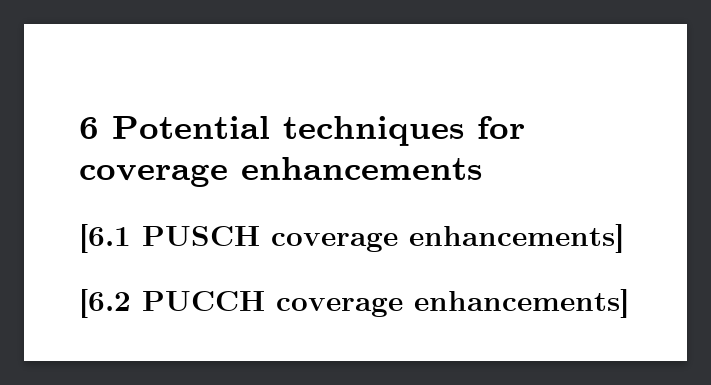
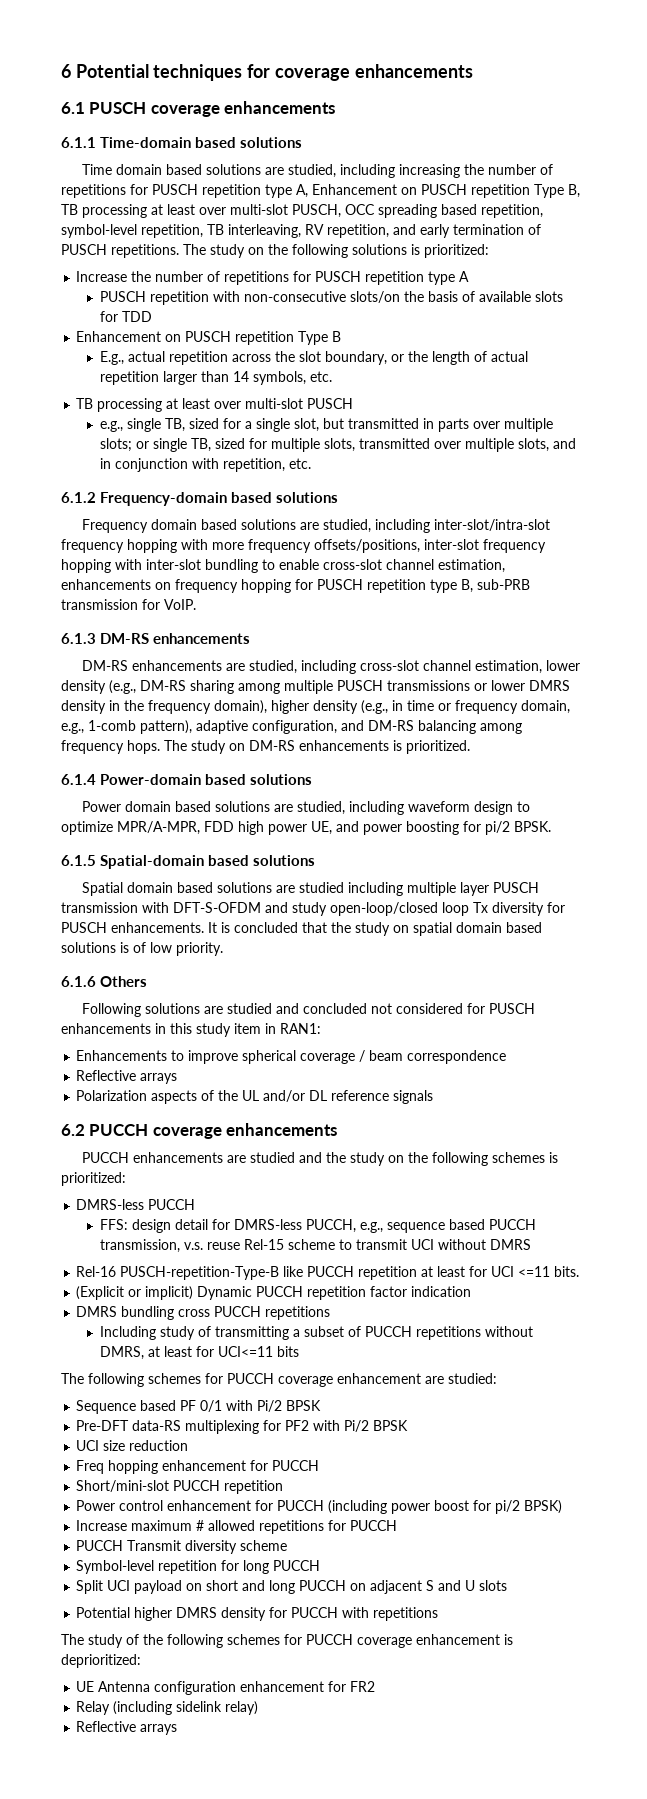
[79,224,131,253] [6.1 -> [61,102,85,114] 6.1
[409,224,624,253] [79,289,629,318] enhancements] // [6.2 PUCCH coverage enhancements] -> [224,101,336,114] [61,137,303,148] [81,164,553,178] [61,184,580,198] [61,204,543,218] [61,224,541,238] [61,244,489,258] [76,271,470,285] [99,291,563,305] [99,311,152,322] [76,331,342,345] [99,351,528,365] [99,371,332,385] [76,398,354,412] [99,418,553,432] [99,438,576,452] [99,458,311,472] [61,492,339,506] [81,519,550,533] [61,539,546,553] [61,559,505,573] [61,579,530,593] [61,599,196,610] [61,633,251,644] [81,660,580,674] [61,680,570,694] [61,700,570,714] [61,720,522,734] [61,740,470,754] [61,774,313,785] [81,801,530,815] [61,821,551,835] [61,855,316,869] [81,882,539,896] [61,902,565,916] [61,922,542,936] [61,942,223,956] [61,976,148,987] [81,1003,535,1017] [61,1023,321,1037] [76,1050,507,1064] [76,1070,178,1084] [76,1090,434,1104] [61,1123,338,1139] [81,1152,558,1166] [61,1172,126,1186] [76,1199,196,1210] [99,1219,536,1233] [99,1239,531,1253] [76,1266,580,1280] [76,1286,472,1300] [76,1306,331,1320] [99,1326,533,1340] [99,1346,299,1360] [61,1373,497,1387] [76,1400,322,1414] [76,1420,409,1434] [76,1440,189,1451] [76,1460,320,1474] [76,1480,284,1494] [76,1500,563,1514] [76,1520,398,1534] [76,1540,288,1554] [76,1560,321,1574] [76,1580,508,1594] [76,1607,439,1621] [61,1634,513,1648] [61,1654,141,1668] [76,1681,376,1695] [76,1701,259,1715] [76,1721,178,1735] enhancements // 6.1.1 Time-domain based solutions // Time domain based solutions are studied, including increasing the number of repetitions for PUSCH repetition type A, Enhancement on PUSCH repetition Type B, TB processing at least over multi-slot PUSCH, OCC spreading based repetition, symbol-level repetition, TB interleaving, RV repetition, and early termination of PUSCH repetitions. The study on the following solutions is prioritized: // Increase the number of repetitions for PUSCH repetition type A // PUSCH repetition with non-consecutive slots/on the basis of available slots for TDD // Enhancement on PUSCH repetition Type B // E.g., actual repetition across the slot boundary, or the length of actual repetition larger than 14 symbols, etc. // TB processing at least over multi-slot PUSCH // e.g., single TB, sized for a single slot, but transmitted in parts over multiple slots; or single TB, sized for multiple slots, transmitted over multiple slots, and in conjunction with repetition, etc. // 6.1.2 Frequency-domain based solutions // Frequency domain based solutions are studied, including inter-slot/intra-slot frequency hopping with more frequency offsets/positions, inter-slot frequency hopping with inter-slot bundling to enable cross-slot channel estimation, enhancements on frequency hopping for PUSCH repetition type B, sub-PRB transmission for VoIP. // 6.1.3 DM-RS enhancements // DM-RS enhancements are studied, including cross-slot channel estimation, lower density (e.g., DM-RS sharing among multiple PUSCH transmissions or lower DMRS density in the frequency domain), higher density (e.g., in time or frequency domain, e.g., 1-comb pattern), adaptive configuration, and DM-RS balancing among frequency hops. The study on DM-RS enhancements is prioritized. // 6.1.4 Power-domain based solutions // Power domain based solutions are studied, including waveform design to optimize MPR/A-MPR, FDD high power UE, and power boosting for pi/2 BPSK. // 6.1.5 Spatial-domain based solutions // Spatial domain based solutions are studied including multiple layer PUSCH transmission with DFT-S-OFDM and study open-loop/closed loop Tx diversity for PUSCH enhancements. It is concluded that the study on spatial domain based solutions is of low priority. // 6.1.6 Others // Following solutions are studied and concluded not considered for PUSCH enhancements in this study item in RAN1: // Enhancements to improve spherical coverage / beam correspondence // Reflective arrays // Polarization aspects of the UL and/or DL reference signals // 6.2 PUCCH coverage enhancements // PUCCH enhancements are studied and the study on the following schemes is prioritized: // DMRS-less PUCCH // FFS: design detail for DMRS-less PUCCH, e.g., sequence based PUCCH transmission, v.s. reuse Rel-15 scheme to transmit UCI without DMRS // Rel-16 PUSCH-repetition-Type-B like PUCCH repetition at least for UCI <=11 bits. // (Explicit or implicit) Dynamic PUCCH repetition factor indication // DMRS bundling cross PUCCH repetitions // Including study of transmitting a subset of PUCCH repetitions without DMRS, at least for UCI<=11 bits // The following schemes for PUCCH coverage enhancement are studied: // Sequence based PF 0/1 with Pi/2 BPSK // Pre-DFT data-RS multiplexing for PF2 with Pi/2 BPSK // UCI size reduction // Freq hopping enhancement for PUCCH // Short/mini-slot PUCCH repetition // Power control enhancement for PUCCH (including power boost for pi/2 BPSK) // Increase maximum # allowed repetitions for PUCCH // PUCCH Transmit diversity scheme // Symbol-level repetition for long PUCCH // Split UCI payload on short and long PUCCH on adjacent S and U slots // Potential higher DMRS density for PUCCH with repetitions // The study of the following schemes for PUCCH coverage enhancement is deprioritized: // UE Antenna configuration enhancement for FR2 // Relay (including sidelink relay) // Reflective arrays

